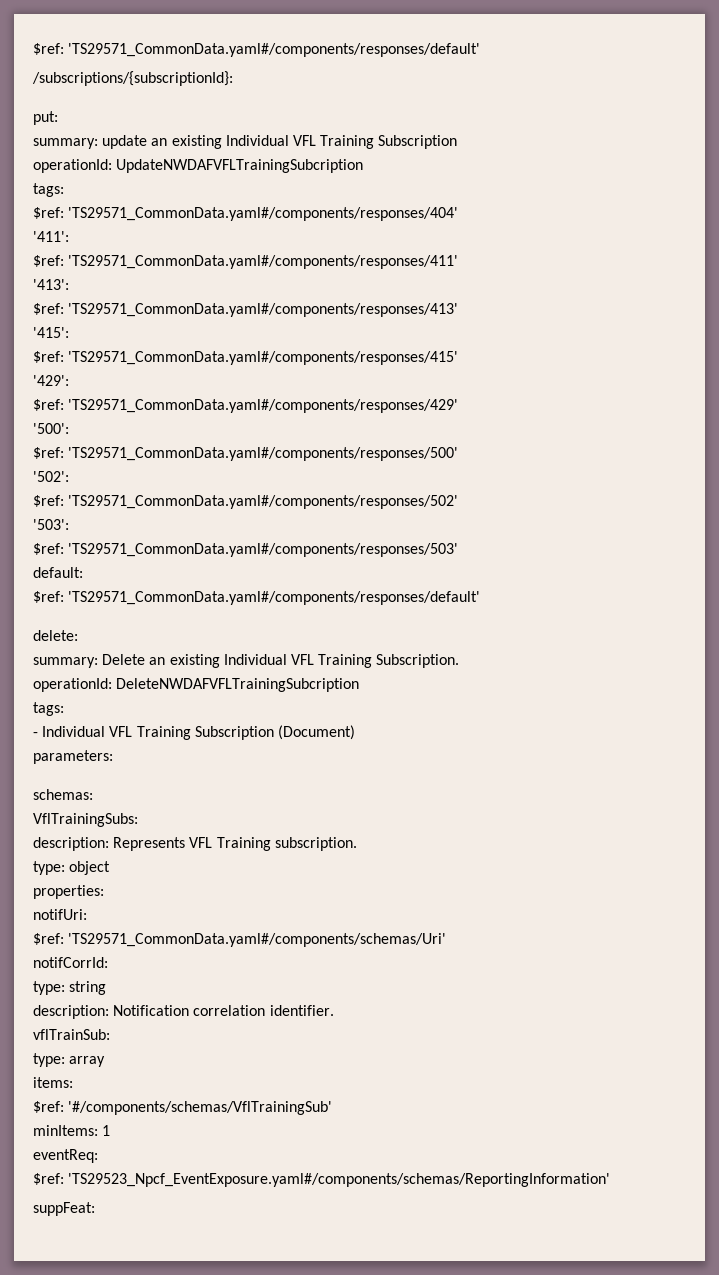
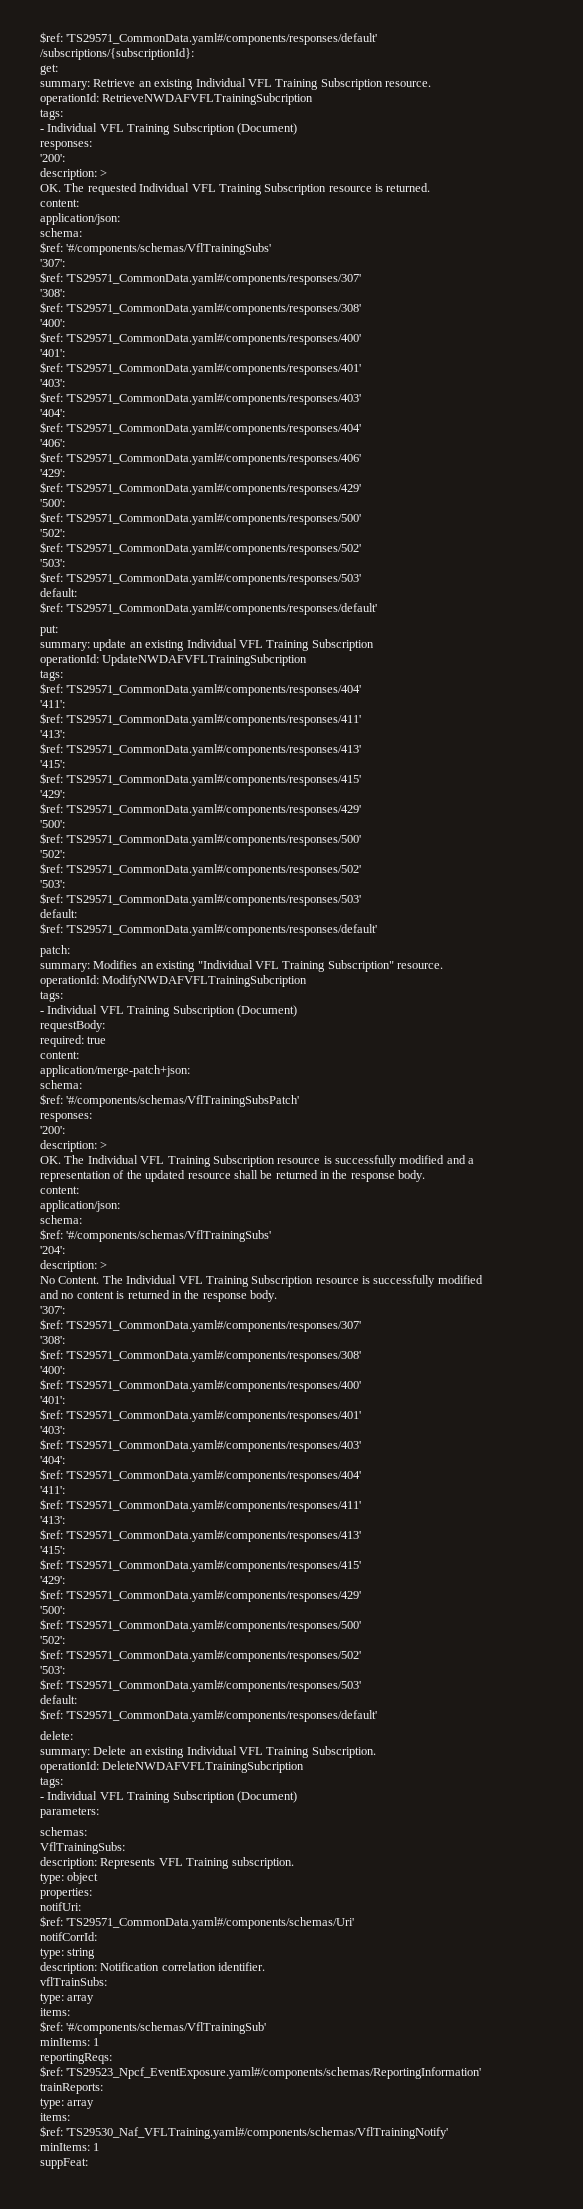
(233, 78) none -> [40,64,58,75] [40,78,431,90] [40,93,314,105] [40,109,63,120] [40,123,297,135] [40,141,92,150] [40,154,65,162] [40,168,108,180] [40,183,431,195] [40,199,79,207] [40,213,120,225] [40,228,82,237] [40,242,272,255] [40,259,65,267] [40,272,362,285] [40,289,65,297] [40,302,362,315] [40,319,65,327] [40,332,362,345] [40,349,65,357] [40,362,362,375] [40,379,65,387] [40,392,362,405] [40,409,65,417] [40,422,362,435] [40,439,65,447] [40,452,362,465] [40,469,65,477] [40,482,362,495] [40,499,65,507] [40,512,362,525] [40,529,65,537] [40,542,362,555] [40,559,65,567] [40,572,362,585] [40,588,77,597] [40,602,378,615] // get: // summary: Retrieve an existing Individual VFL Training Subscription resource. // operationId: RetrieveNWDAFVFLTrainingSubcription // tags: // - Individual VFL Training Subscription (Document) // responses: // '200': // description: > // OK. The requested Individual VFL Training Subscription resource is returned. // content: // application/json: // schema: // $ref: '#/components/schemas/VflTrainingSubs' // '307': // $ref: 'TS29571_CommonData.yaml#/components/responses/307' // '308': // $ref: 'TS29571_CommonData.yaml#/components/responses/308' // '400': // $ref: 'TS29571_CommonData.yaml#/components/responses/400' // '401': // $ref: 'TS29571_CommonData.yaml#/components/responses/401' // '403': // $ref: 'TS29571_CommonData.yaml#/components/responses/403' // '404': // $ref: 'TS29571_CommonData.yaml#/components/responses/404' // '406': // $ref: 'TS29571_CommonData.yaml#/components/responses/406' // '429': // $ref: 'TS29571_CommonData.yaml#/components/responses/429' // '500': // $ref: 'TS29571_CommonData.yaml#/components/responses/500' // '502': // $ref: 'TS29571_CommonData.yaml#/components/responses/502' // '503': // $ref: 'TS29571_CommonData.yaml#/components/responses/503' // default: // $ref: 'TS29571_CommonData.yaml#/components/responses/default'
(481, 598) none -> [40,945,70,957] [40,960,443,972] [40,975,308,987] [40,991,63,1002] [40,1005,297,1017] [40,1020,105,1032] [40,1035,107,1047] [40,1051,79,1059] [40,1065,190,1077] [40,1080,82,1089] [40,1094,300,1107] [40,1113,92,1122] [40,1126,65,1134] [40,1140,108,1152] [40,1155,475,1167] [40,1170,426,1182] [40,1186,79,1194] [40,1200,120,1212] [40,1215,82,1224] [40,1229,272,1242] [40,1246,65,1254] [40,1260,108,1272] [40,1275,483,1287] [40,1290,277,1302] [40,1306,65,1314] [40,1319,362,1332] [40,1336,65,1344] [40,1349,362,1362] [40,1366,65,1374] [40,1379,362,1392] [40,1396,65,1404] [40,1409,362,1422] [40,1426,65,1434] [40,1439,362,1452] [40,1456,65,1464] [40,1469,362,1482] [40,1486,65,1494] [40,1499,362,1512] [40,1516,65,1524] [40,1529,362,1542] [40,1546,65,1554] [40,1559,362,1572] [40,1576,65,1584] [40,1589,362,1602] [40,1606,65,1614] [40,1619,362,1632] [40,1636,65,1644] [40,1649,362,1662] [40,1666,65,1674] [40,1679,362,1692] [40,1695,77,1704] [40,1709,378,1722] // patch: // summary: Modifies an existing "Individual VFL Training Subscription" resource. // operationId: ModifyNWDAFVFLTrainingSubcription // tags: // - Individual VFL Training Subscription (Document) // requestBody: // required: true // content: // application/merge-patch+json: // schema: // $ref: '#/components/schemas/VflTrainingSubsPatch' // responses: // '200': // description: > // OK. The Individual VFL Training Subscription resource is successfully modified and a // representation of the updated resource shall be returned in the response body. // content: // application/json: // schema: // $ref: '#/components/schemas/VflTrainingSubs' // '204': // description: > // No Content. The Individual VFL Training Subscription resource is successfully modified // and no content is returned in the response body. // '307': // $ref: 'TS29571_CommonData.yaml#/components/responses/307' // '308': // $ref: 'TS29571_CommonData.yaml#/components/responses/308' // '400': // $ref: 'TS29571_CommonData.yaml#/components/responses/400' // '401': // $ref: 'TS29571_CommonData.yaml#/components/responses/401' // '403': // $ref: 'TS29571_CommonData.yaml#/components/responses/403' // '404': // $ref: 'TS29571_CommonData.yaml#/components/responses/404' // '411': // $ref: 'TS29571_CommonData.yaml#/components/responses/411' // '413': // $ref: 'TS29571_CommonData.yaml#/components/responses/413' // '415': // $ref: 'TS29571_CommonData.yaml#/components/responses/415' // '429': // $ref: 'TS29571_CommonData.yaml#/components/responses/429' // '500': // $ref: 'TS29571_CommonData.yaml#/components/responses/500' // '502': // $ref: 'TS29571_CommonData.yaml#/components/responses/502' // '503': // $ref: 'TS29571_CommonData.yaml#/components/responses/503' // default: // $ref: 'TS29571_CommonData.yaml#/components/responses/default'
[33,1029,110,1040] vflTrainSub: -> [40,1977,107,1986] vflTrainSubs:
[33,1149,98,1163] eventReq: -> [40,2053,112,2064] reportingReqs:
(611, 1180) none -> [40,2083,103,2094] [40,2098,95,2109] [40,2113,70,2121] [40,2126,449,2139] [40,2143,100,2151] // trainReports: // type: array // items: // $ref: 'TS29530_Naf_VFLTraining.yaml#/components/schemas/VflTrainingNotify' // minItems: 1

